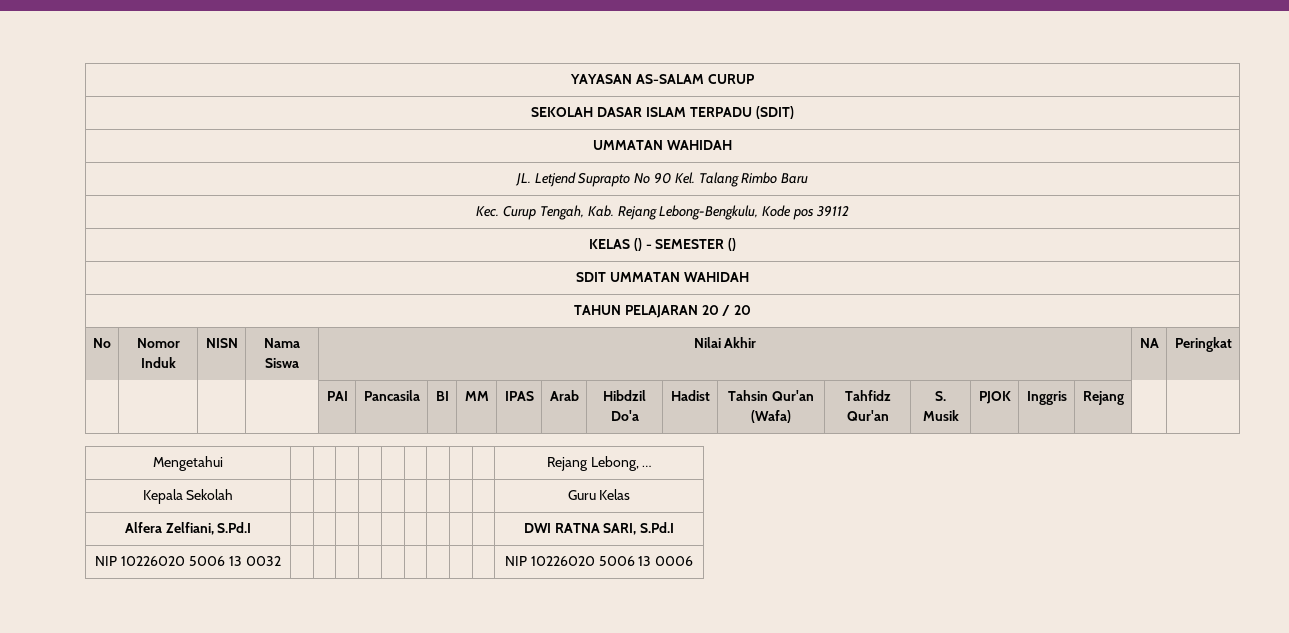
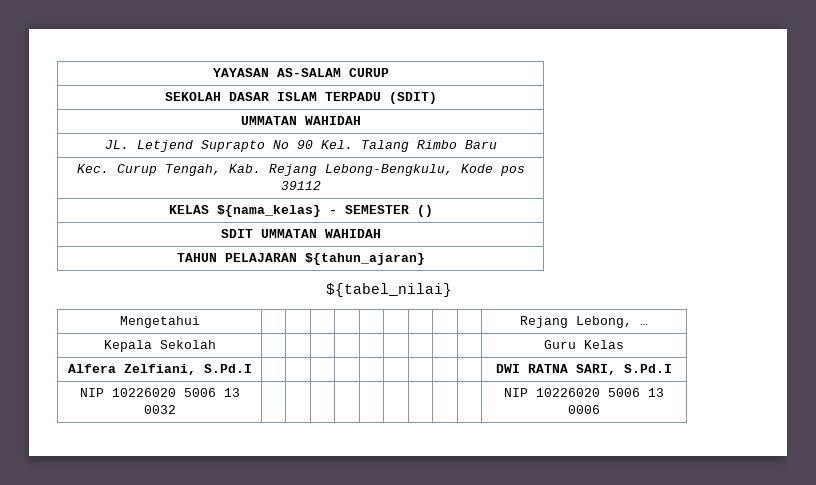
[633,238,642,251] () -> [216,205,321,217] ${nama_kelas}
[701,305,752,316] [93,338,111,348] [136,338,180,348] [140,357,176,368] [205,338,238,348] [264,338,300,348] [265,358,299,368] [693,337,757,348] [1139,338,1159,348] [1174,337,1232,352] [326,391,348,401] [363,390,420,401] [435,391,449,401] [464,391,489,401] [504,391,534,401] [549,390,579,401] [603,390,646,401] [610,410,639,421] [670,390,710,401] [728,390,814,401] [751,410,791,423] [844,390,891,401] [846,410,889,421] [935,391,946,401] [922,410,959,421] [978,391,1011,404] [1026,391,1067,405] [1082,391,1124,405] 20 / 20 // No | Nomor Induk | NISN | Nama Siswa | Nilai Akhir | NA | Peringkat // | | | | PAI | Pancasila | BI | MM | IPAS | Arab | Hibdzil Do'a | Hadist | Tahsin Qur'an (Wafa) | Tahfidz Qur'an | S. Musik | PJOK | Inggris | Rejang | | -> [304,253,425,265] [326,283,452,297] ${tahun_ajaran} // ${tabel_nilai}

